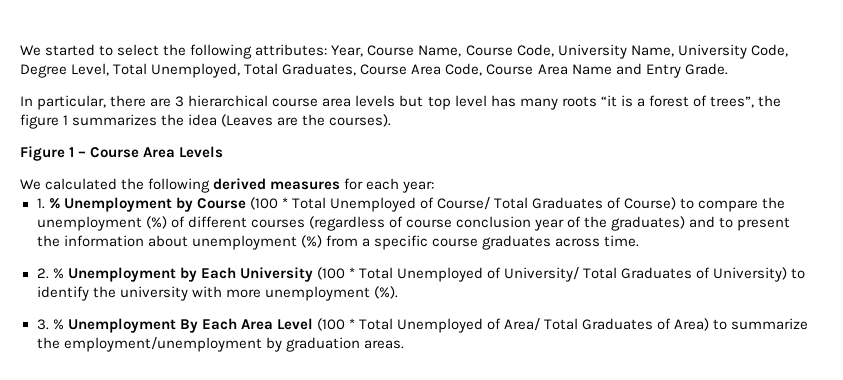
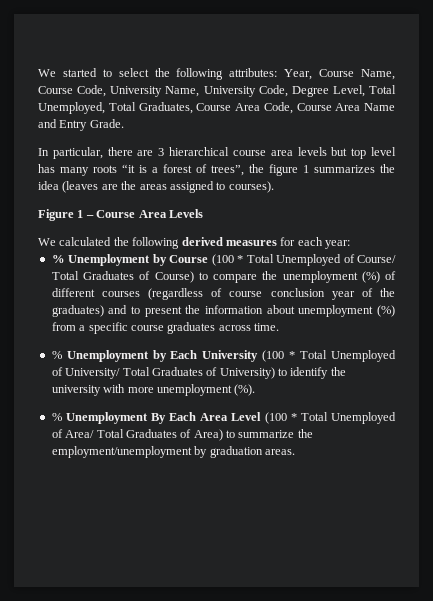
[221,114,274,127] (Leaves -> [62,181,99,193] (leaves
(326, 120) none -> [139,181,226,193] areas assigned to
[36,198,45,209] 1. -> (350, 244) none
[36,268,49,279] 2. -> (279, 327) none
[36,319,49,330] 3. -> (256, 390) none

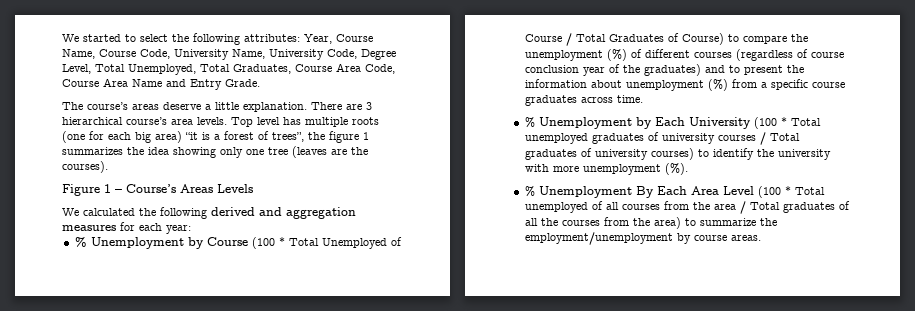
[38,147,396,159] [38,164,117,176] In particular, there are 3 hierarchical course area levels but top level has many roots -> [62,102,372,112] [62,117,379,127] [62,131,182,143] The course’s areas deserve a little explanation. There are 3 hierarchical course’s area levels. Top level has multiple roots (one for each big area)
[62,181,226,193] (leaves are the areas assigned to -> [173,146,368,158] showing only one tree (leaves are the
[96,210,167,218] Course Area -> [126,184,213,193] Course’s Areas
(223, 241) none -> [259,207,356,219] and aggregation
[357,255,397,263] Course/ -> [524,33,572,46] Course /
[331,350,396,362] [51,367,275,379] Unemployed of University/ Total Graduates of University) -> [524,132,800,145] [524,148,694,160] unemployed graduates of university courses / Total graduates of university courses)
[331,412,396,424] [51,429,223,441] Unemployed of Area/ Total Graduates of Area) -> [524,201,850,214] [524,217,681,229] unemployed of all courses from the area / Total graduates of all the courses from the area)
[209,446,263,458] graduation -> [693,235,727,241] course

